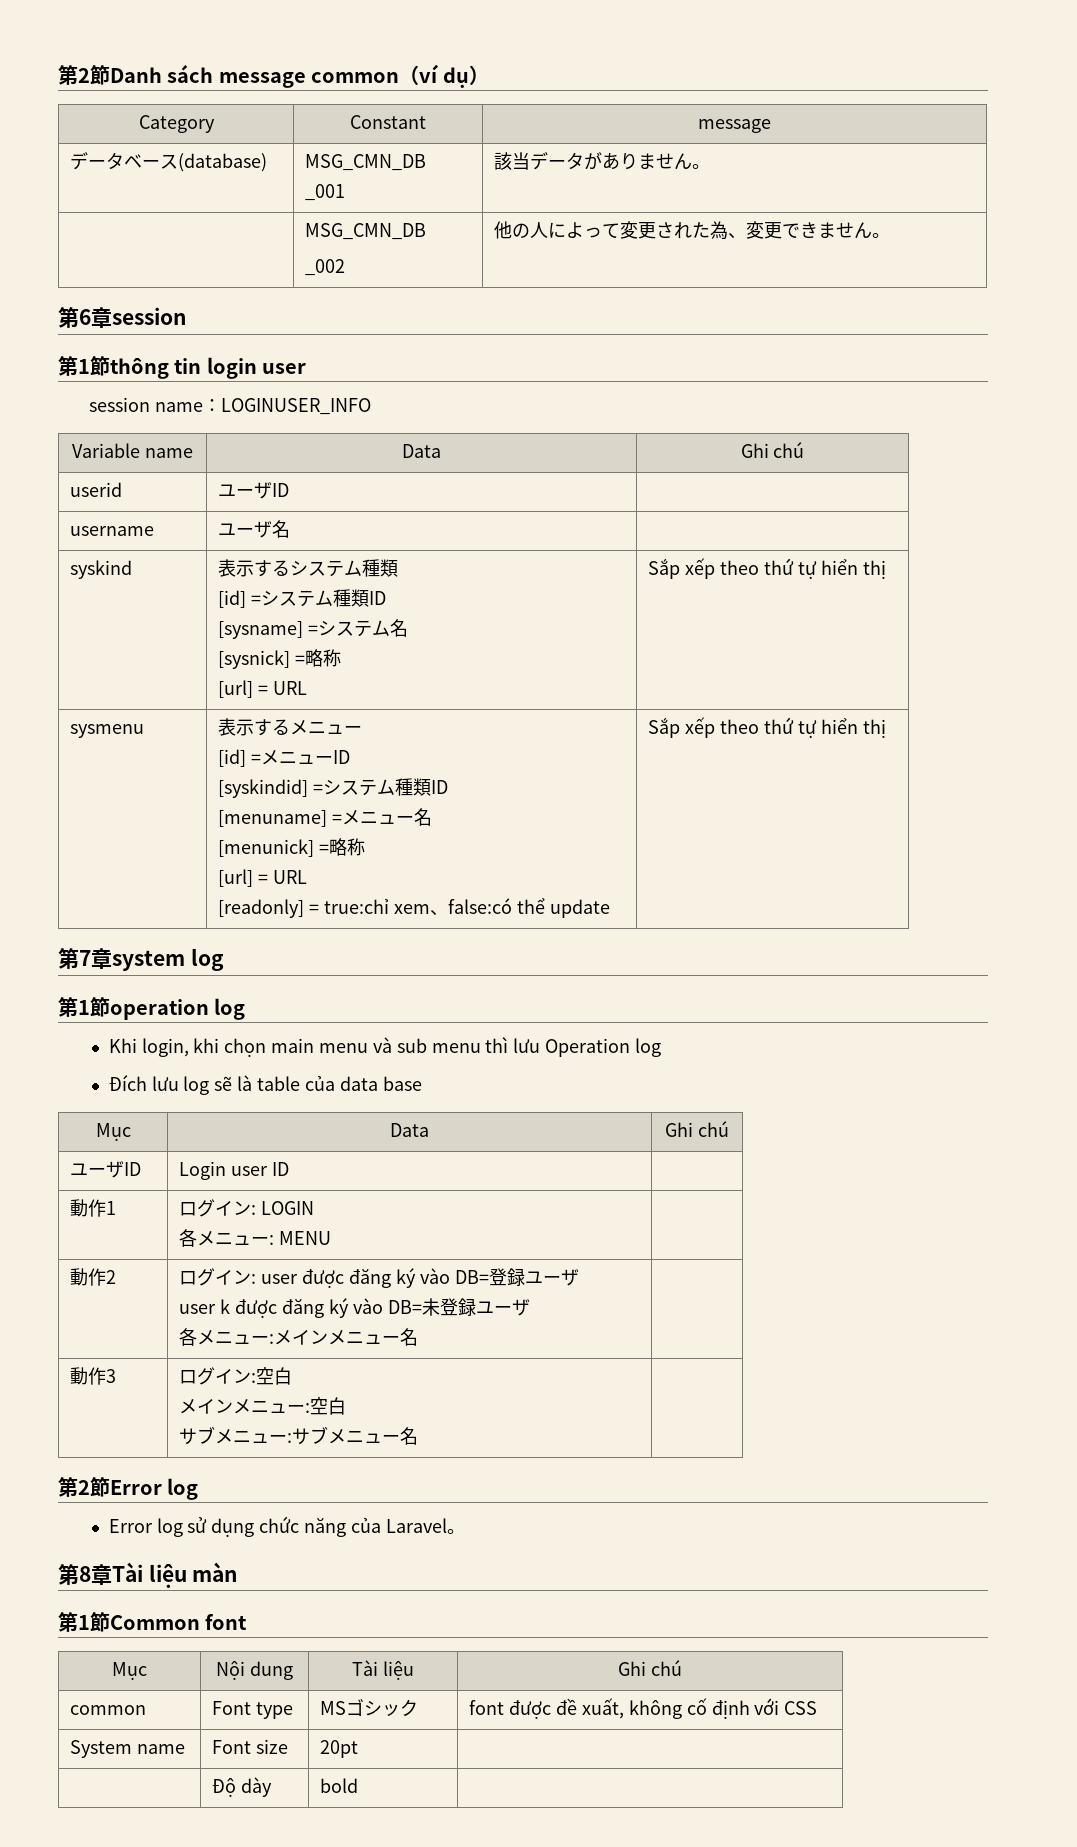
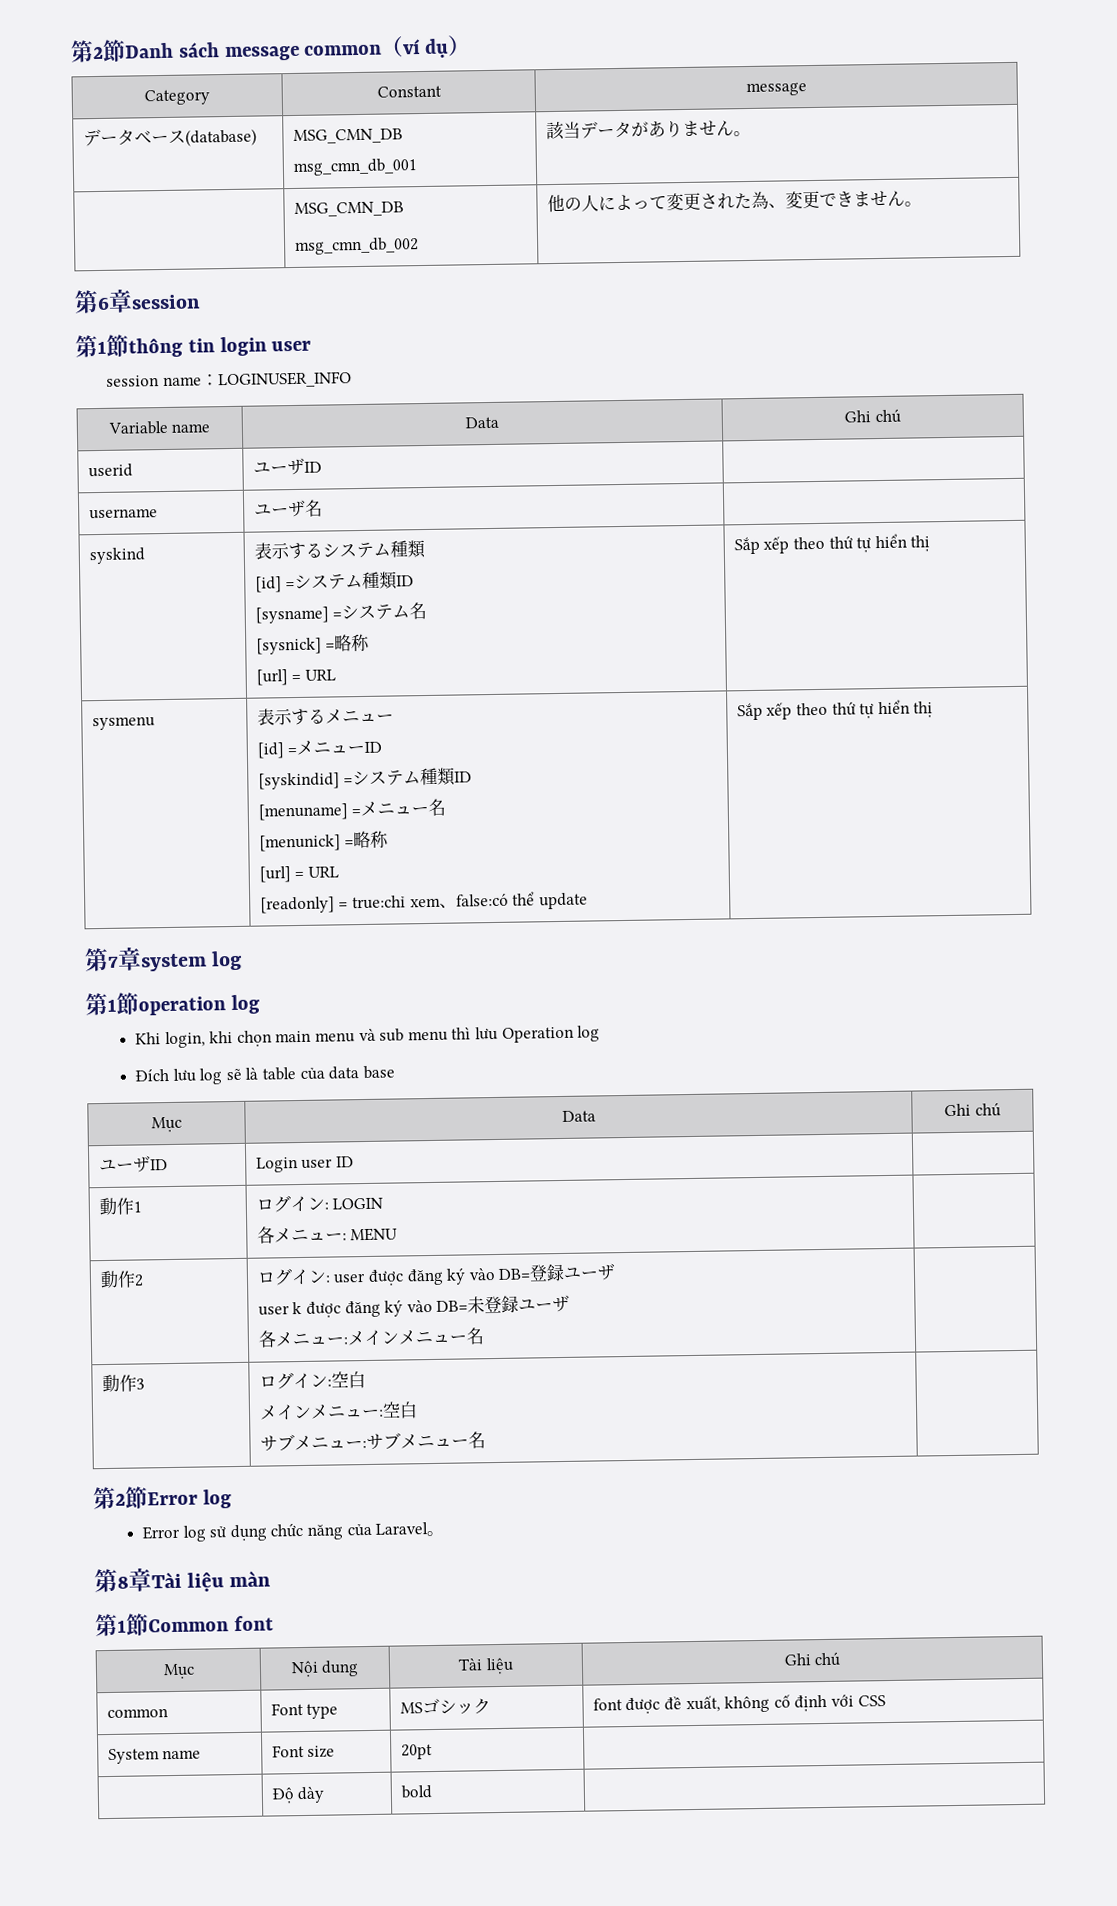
[305,184,346,201] _001 -> [292,158,418,176] msg_cmn_db_001
[305,259,346,276] _002 -> [294,237,419,255] msg_cmn_db_002

